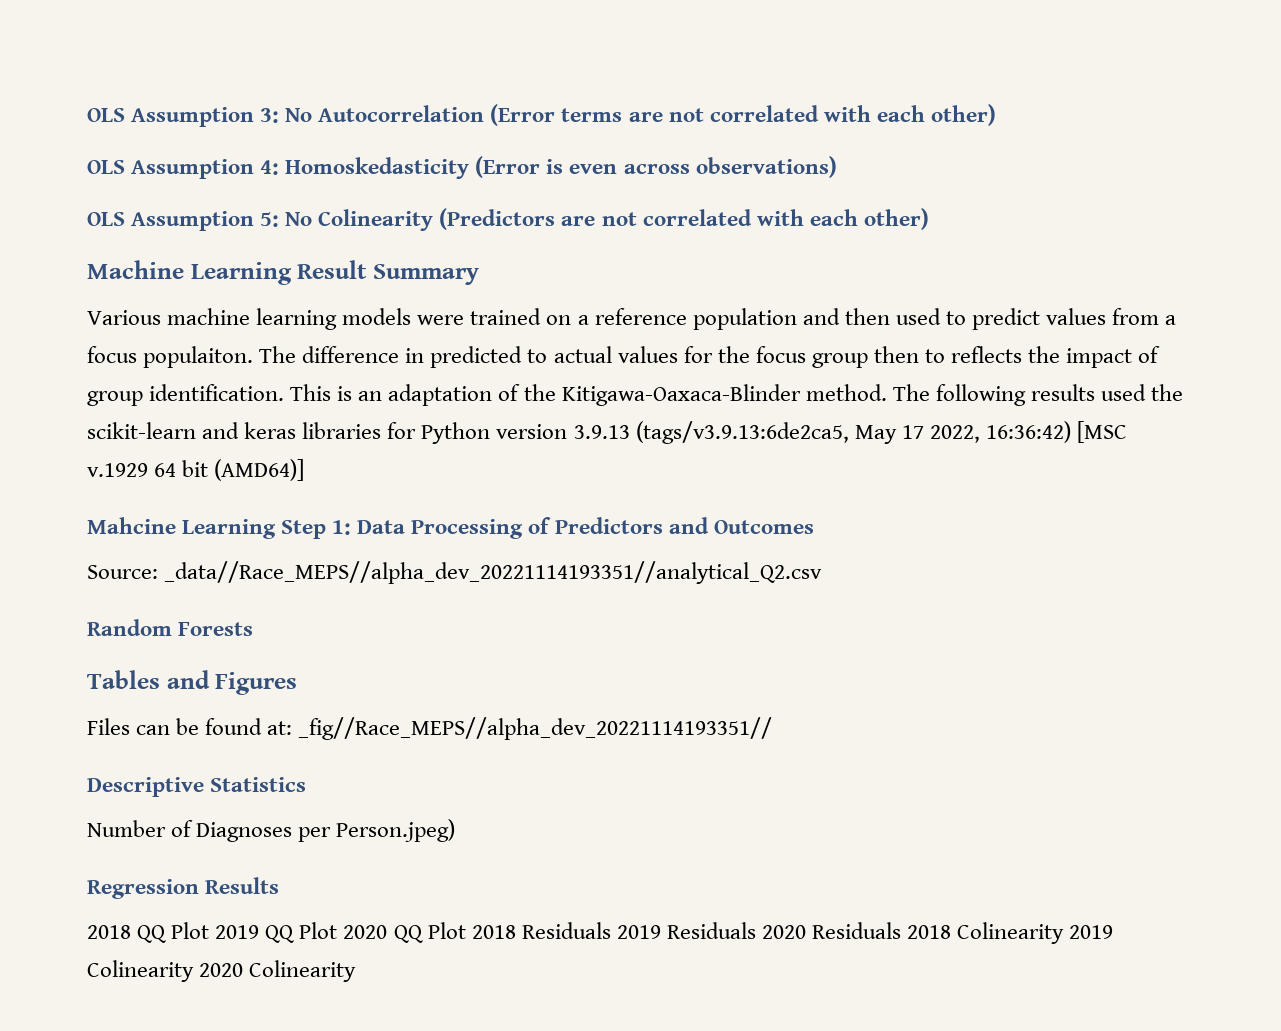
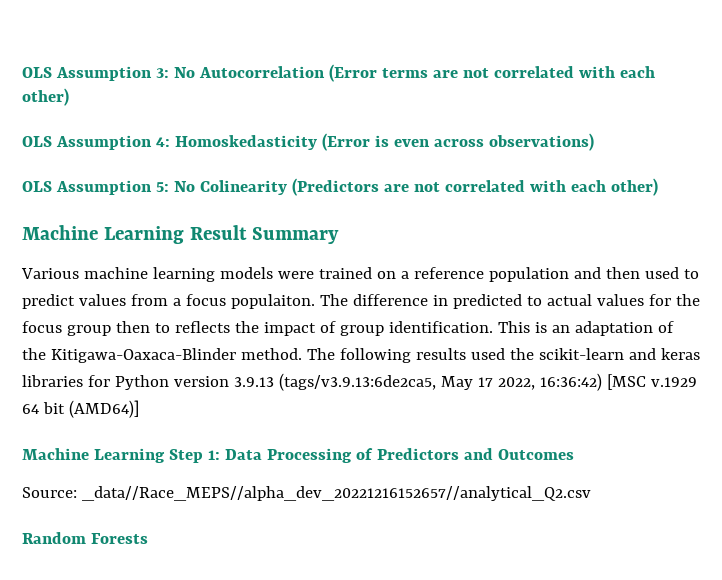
[87,517,176,534] Mahcine -> [22,448,89,460] Machine
[164,561,823,584] _data//Race_MEPS//alpha_dev_20221114193351//analytical_Q2.csv -> [81,486,591,501] _data//Race_MEPS//alpha_dev_20221216152657//analytical_Q2.csv
[87,670,298,695] [87,717,773,740] [87,777,307,797] [87,819,456,842] [87,877,280,899] [87,922,1114,944] [87,960,357,982] // Tables and Figures // Files can be found at: _fig//Race_MEPS//alpha_dev_20221114193351// // Descriptive Statistics // Number of Diagnoses per Person.jpeg) // Regression Results // 2018 QQ Plot 2019 QQ Plot 2020 QQ Plot 2018 Residuals 2019 Residuals 2020 Residuals 2018 Colinearity 2019 Colinearity 2020 Colinearity -> (148, 538) none

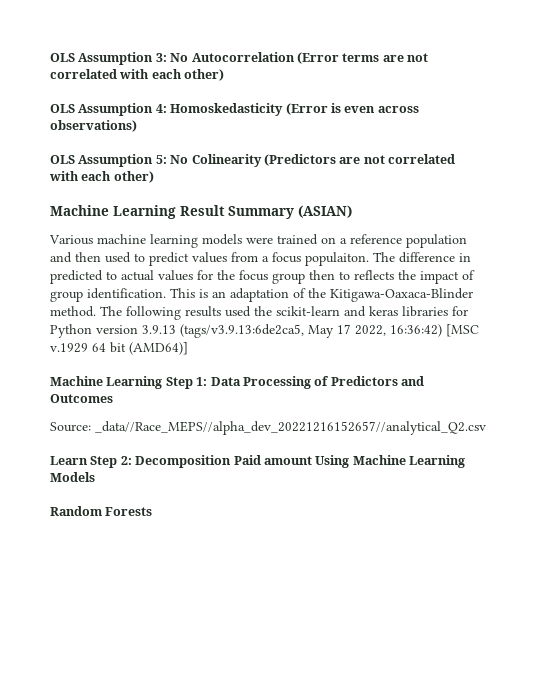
(340, 235) none -> [298,205,352,218] (ASIAN)
(591, 493) none -> [50,455,465,468] [50,472,95,482] // Learn Step 2: Decomposition Paid amount Using Machine Learning Models

